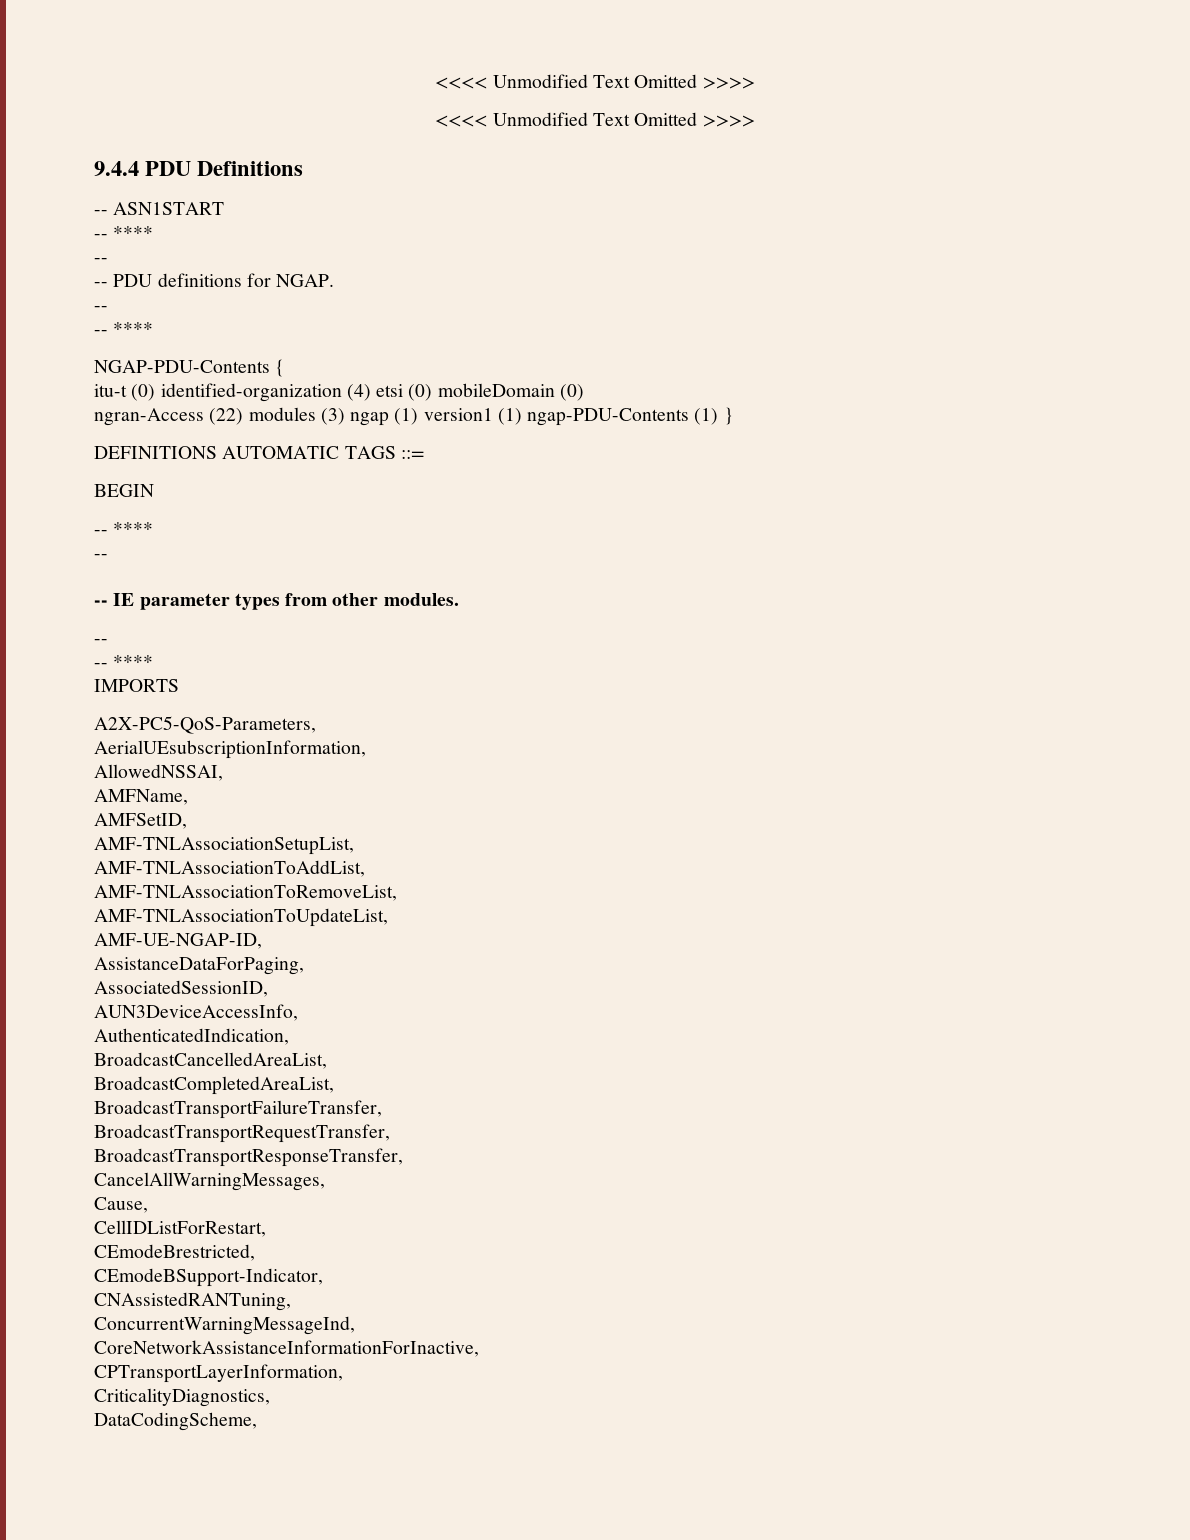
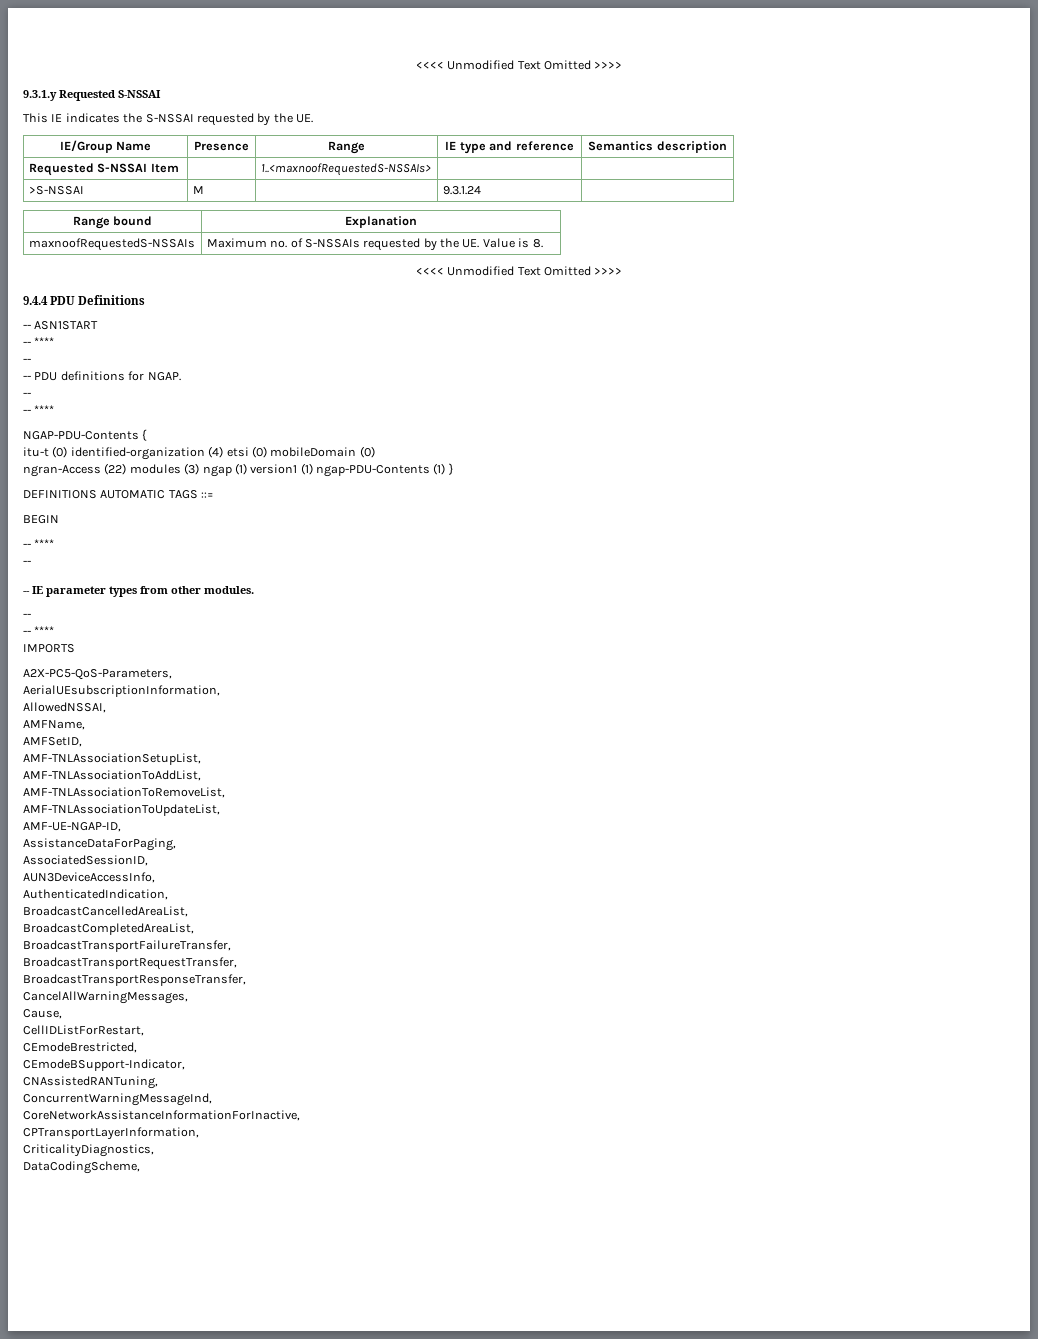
[435,74,755,89] <<<< Unmodified Text Omitted >>>> -> [415,60,623,70] [23,90,161,101] [23,113,313,126] [59,140,152,153] [194,141,249,151] [328,141,365,154] [445,141,574,154] [588,141,727,153] [28,163,179,176] [260,163,431,176] [28,186,84,195] [192,186,204,194] [442,186,481,195] [72,216,153,229] [345,216,417,228] [28,238,195,251] [206,238,543,251] <<<< Unmodified Text Omitted >>>> // 9.3.1.y Requested S-NSSAI // This IE indicates the S-NSSAI requested by the UE. // IE/Group Name | Presence | Range | IE type and reference | Semantics description // Requested S-NSSAI Item | | 1..<maxnoofRequestedS-NSSAIs> | | // >S-NSSAI | M | | 9.3.1.24 | // Range bound | Explanation // maxnoofRequestedS-NSSAIs | Maximum no. of S-NSSAIs requested by the UE. Value is 8.

